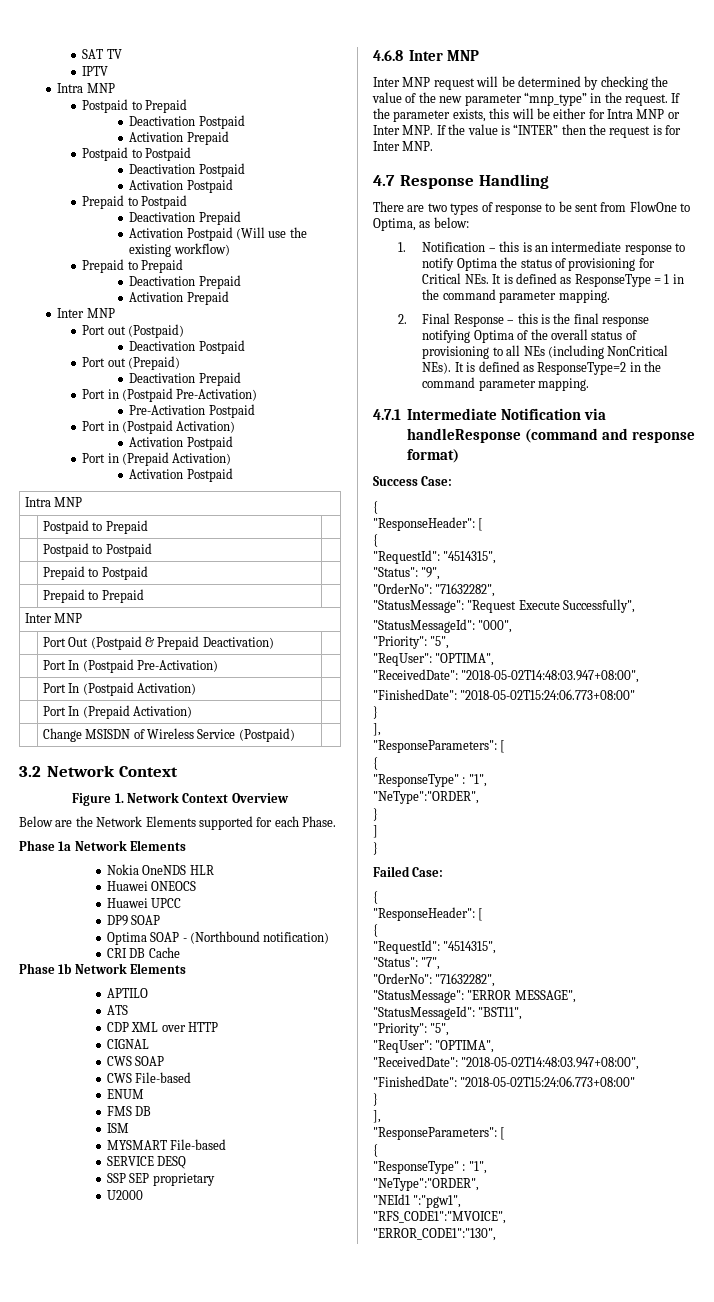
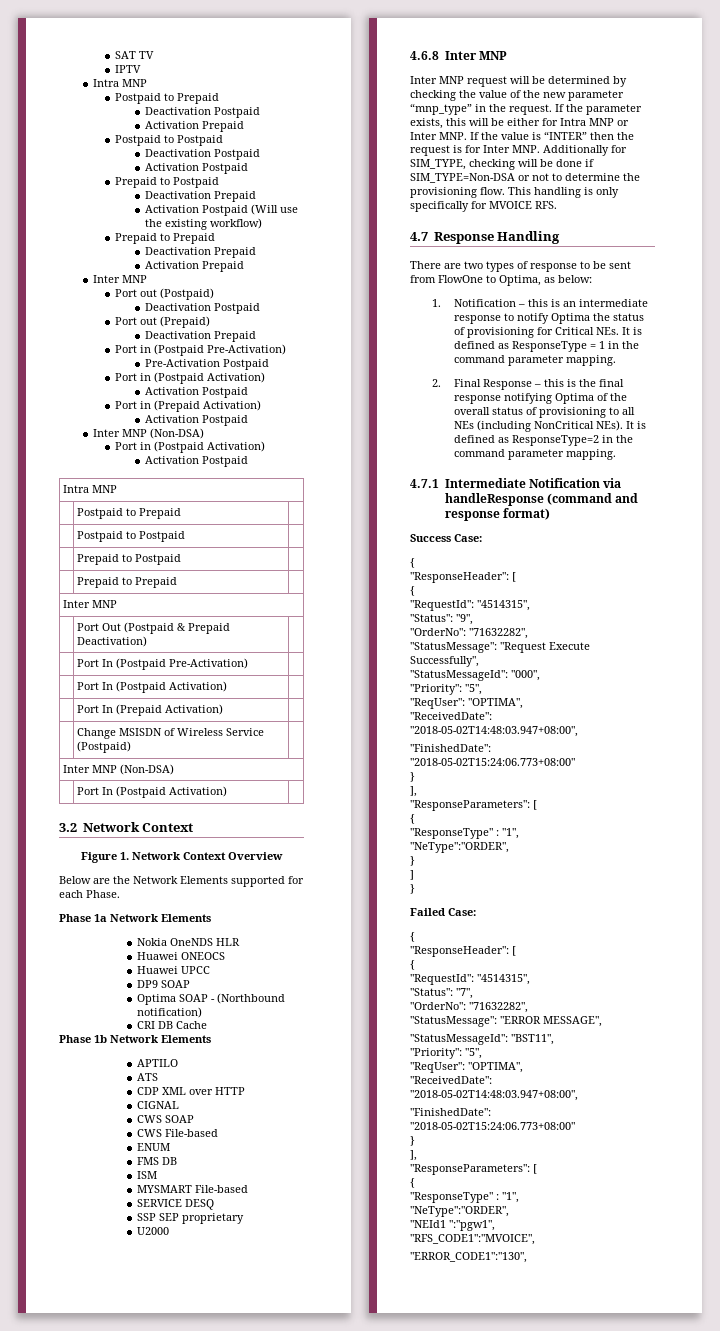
(233, 475) none -> [93,428,205,439] [115,441,266,453] [144,456,248,467] // Inter MNP (Non-DSA) // Port in (Postpaid Activation) // Activation Postpaid
(295, 735) none -> [63,764,175,775] [77,786,228,798] // Inter MNP (Non-DSA) // | Port In (Postpaid Activation) |
(434, 146) none -> [543,145,627,156] [410,159,594,170] [410,173,640,183] [410,187,619,198] [410,201,557,212] Additionally for SIM_TYPE, checking will be done if SIM_TYPE=Non-DSA or not to determine the provisioning flow. This handling is only specifically for MVOICE RFS.

